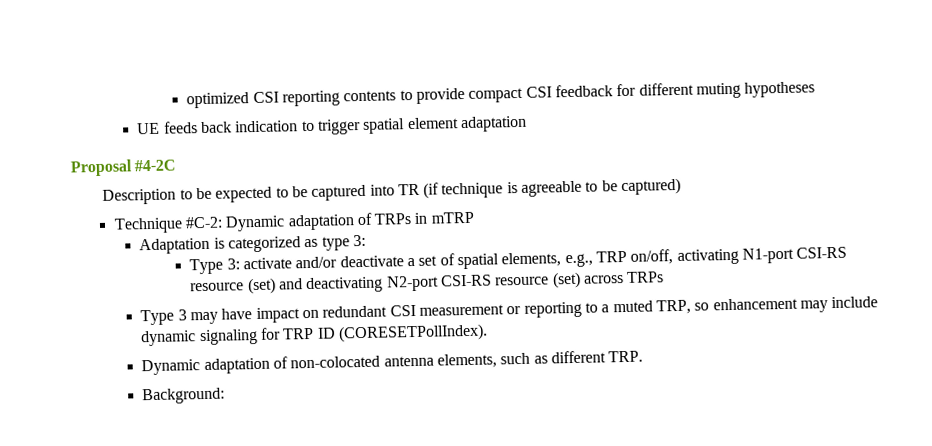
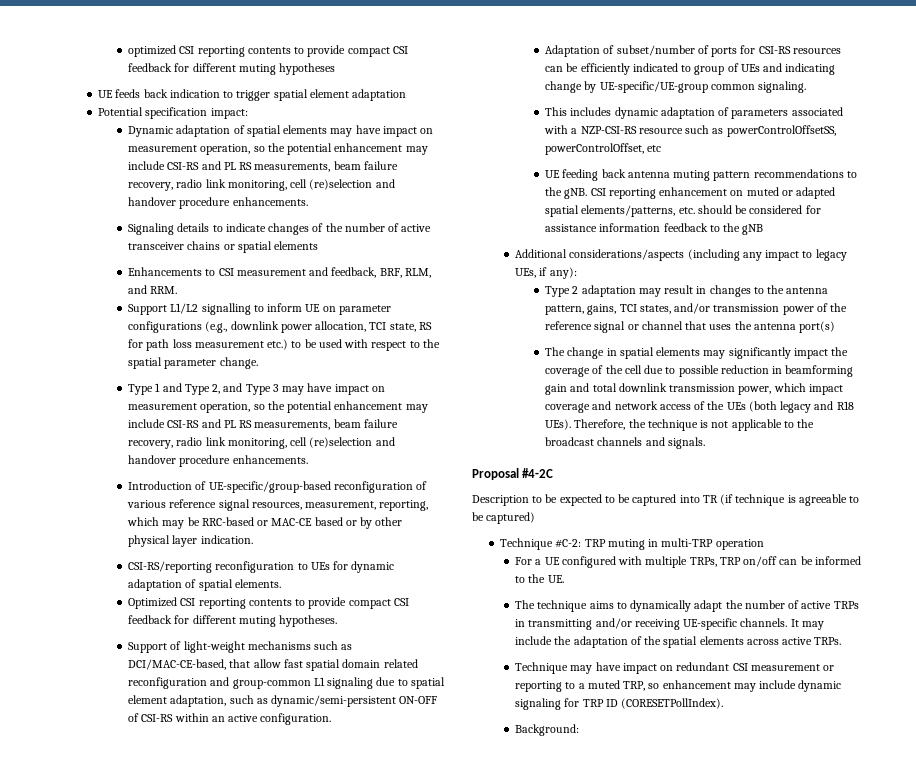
(528, 124) none -> [98,107,248,119] [128,125,434,137] [128,143,428,155] [128,161,398,172] [128,179,395,191] [128,197,308,209] [128,223,432,235] [128,241,319,253] [128,267,431,278] [128,285,178,294] [128,303,391,315] [128,321,432,333] [128,339,440,351] [128,357,258,369] [128,383,385,395] [128,401,428,413] [128,419,398,430] [128,437,395,449] [128,455,308,467] [128,481,428,493] [127,499,429,511] [127,517,403,529] [128,535,253,547] [128,561,395,573] [128,579,281,591] [128,597,409,609] [128,615,338,627] [128,641,353,653] [128,659,418,671] [128,677,445,689] [128,695,438,707] [128,713,332,725] [545,45,841,57] [545,63,836,75] [545,81,807,93] [545,107,843,119] [544,125,836,137] [545,143,662,155] [545,169,857,181] [545,187,836,199] [545,205,821,217] [545,223,764,235] [515,249,847,261] [515,267,577,279] [545,285,829,297] [545,303,848,315] [545,321,836,333] [545,347,849,359] [545,365,854,377] [545,383,843,395] [545,401,854,413] [545,419,815,431] [545,437,705,449] // Potential specification impact: // Dynamic adaptation of spatial elements may have impact on measurement operation, so the potential enhancement may include CSI-RS and PL RS measurements, beam failure recovery, radio link monitoring, cell (re)selection and handover procedure enhancements. // Signaling details to indicate changes of the number of active transceiver chains or spatial elements // Enhancements to CSI measurement and feedback, BRF, RLM, and RRM. // Support L1/L2 signalling to inform UE on parameter configurations (e.g., downlink power allocation, TCI state, RS for path loss measurement etc.) to be used with respect to the spatial parameter change. // Type 1 and Type 2, and Type 3 may have impact on measurement operation, so the potential enhancement may include CSI-RS and PL RS measurements, beam failure recovery, radio link monitoring, cell (re)selection and handover procedure enhancements. // Introduction of UE-specific/group-based reconfiguration of various reference signal resources, measurement, reporting, which may be RRC-based or MAC-CE based or by other physical layer indication. // CSI-RS/reporting reconfiguration to UEs for dynamic adaptation of spatial elements. // Optimized CSI reporting contents to provide compact CSI feedback for different muting hypotheses. // Support of light-weight mechanisms such as DCI/MAC-CE-based, that allow fast spatial domain related reconfiguration and group-common L1 signaling due to spatial element adaptation, such as dynamic/semi-persistent ON-OFF of CSI-RS within an active configuration. // Adaptation of subset/number of ports for CSI-RS resources can be efficiently indicated to group of UEs and indicating change by UE-specific/UE-group common signaling. // This includes dynamic adaptation of parameters associated with a NZP-CSI-RS resource such as powerControlOffsetSS, powerControlOffset, etc // UE feeding back antenna muting pattern recommendations to the gNB. CSI reporting enhancement on muted or adapted spatial elements/patterns, etc. should be considered for assistance information feedback to the gNB // Additional considerations/aspects (including any impact to legacy UEs, if any): // Type 2 adaptation may result in changes to the antenna pattern, gains, TCI states, and/or transmission power of the reference signal or channel that uses the antenna port(s) // The change in spatial elements may significantly impact the coverage of the cell due to possible reduction in beamforming gain and total downlink transmission power, which impact coverage and network access of the UEs (both legacy and R18 UEs). Therefore, the technique is not applicable to the broadcast channels and signals.
[225,211,474,232] [139,234,367,255] [189,246,848,275] [190,271,665,295] [140,309,187,326] Dynamic adaptation of TRPs in mTRP // Adaptation is categorized as type 3: // Type 3: activate and/or deactivate a set of spatial elements, e.g., TRP on/off, activating N1-port CSI-RS resource (set) and deactivating N2-port CSI-RS resource (set) across TRPs // Type 3 -> [584,538,764,550] [515,556,861,568] [515,574,564,583] [515,600,859,612] [515,618,824,630] [515,636,842,648] [515,662,569,674] TRP muting in multi-TRP operation // For a UE configured with multiple TRPs, TRP on/off can be informed to the UE. // The technique aims to dynamically adapt the number of active TRPs in transmitting and/or receiving UE-specific channels. It may include the adaptation of the spatial elements across active TRPs. // Technique
[141,350,644,376] // Dynamic adaptation of non-colocated antenna elements, such as different TRP. -> (724, 703) none

